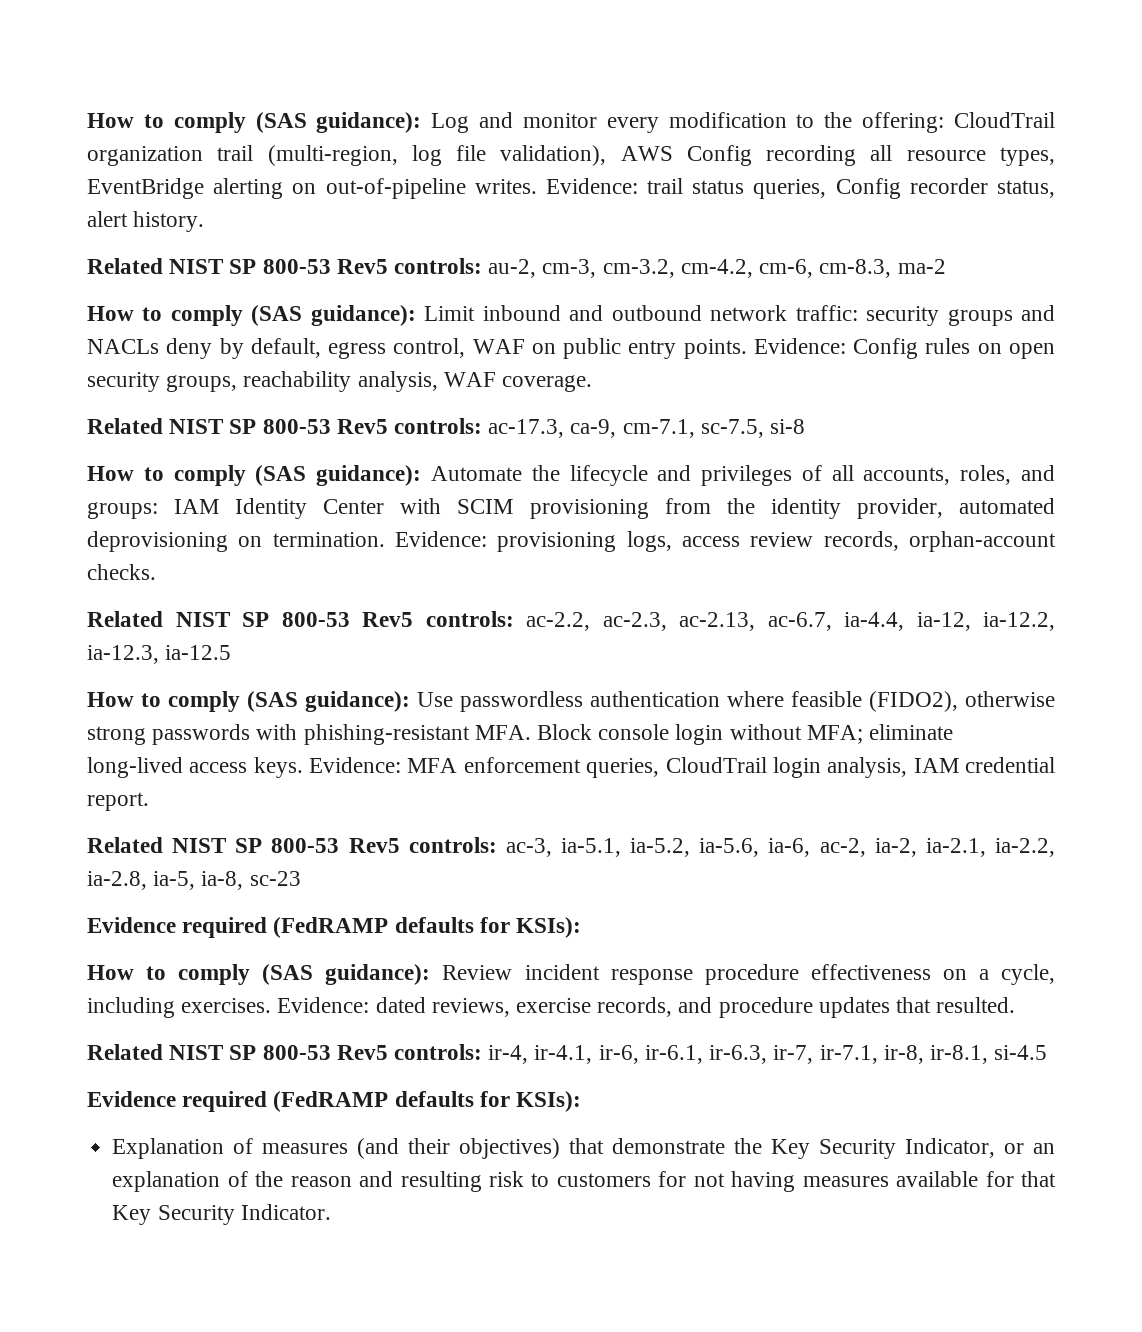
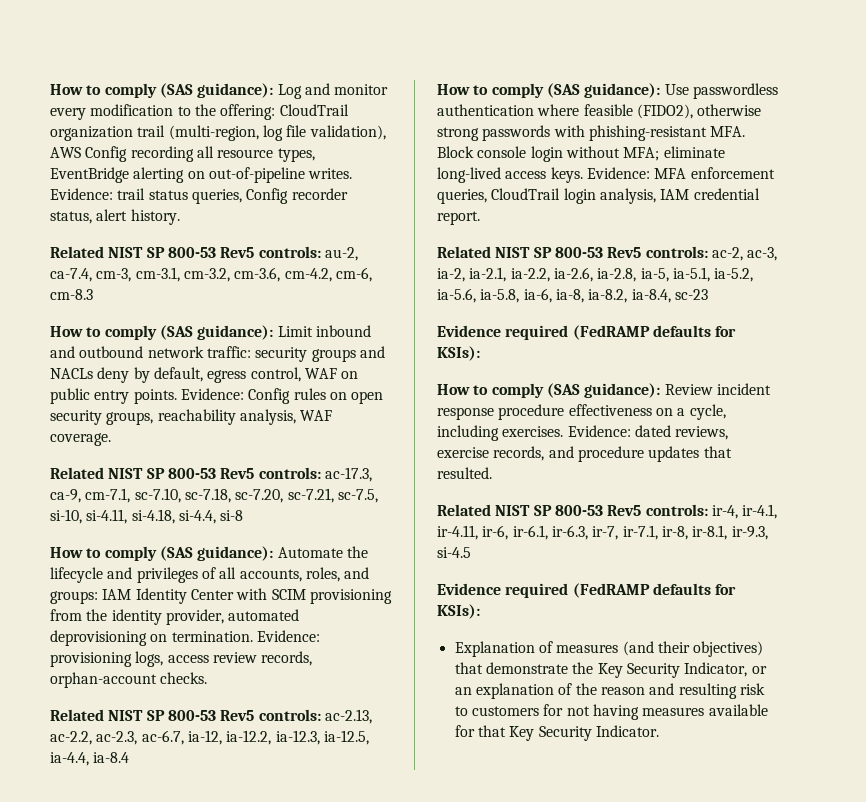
[542,259,946,278] cm-3, cm-3.2, cm-4.2, cm-6, cm-8.3, ma-2 -> [50,267,372,282] [50,289,93,300] ca-7.4, cm-3, cm-3.1, cm-3.2, cm-3.6, cm-4.2, cm-6, cm-8.3
[700,419,764,438] sc-7.5, -> [134,488,378,503] [50,509,216,524] sc-7.10, sc-7.18, sc-7.20, sc-7.21, sc-7.5, si-10, si-4.11, si-4.18, si-4.4,
(514, 619) none -> [324,709,372,724] ac-2.13,
[679,612,1055,631] [87,645,232,664] ac-2.13, ac-6.7, ia-4.4, ia-12, ia-12.2, ia-12.3, ia-12.5 -> [141,730,369,745] [50,752,130,766] ac-6.7, ia-12, ia-12.2, ia-12.3, ia-12.5, ia-4.4, ia-8.4
[505,838,1055,857] [87,871,244,890] ac-3, ia-5.1, ia-5.2, ia-5.6, ia-6, ac-2, ia-2, ia-2.1, ia-2.2, ia-2.8, ia-5, ia-8, -> [711,247,778,261] [437,267,754,282] [437,288,671,303] ac-2, ac-3, ia-2, ia-2.1, ia-2.2, ia-2.6, ia-2.8, ia-5, ia-5.1, ia-5.2, ia-5.6, ia-5.8, ia-6, ia-8, ia-8.2, ia-8.4,
(593, 1054) none -> [437,525,478,540] ir-4.11,
(988, 1054) none -> [731,526,768,540] ir-9.3,

